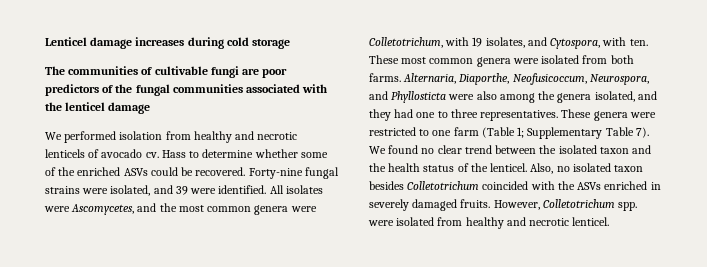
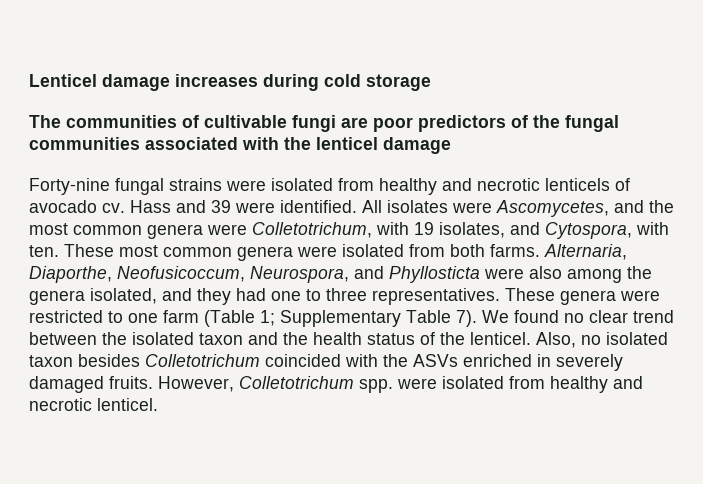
[45,131,163,143] We performed isolation -> [29,178,333,195] Forty-nine fungal strains were isolated
[189,149,328,158] [45,167,339,179] [45,185,151,196] to determine whether some of the enriched ASVs could be recovered. Forty-nine fungal strains were isolated, -> (171, 206) none

